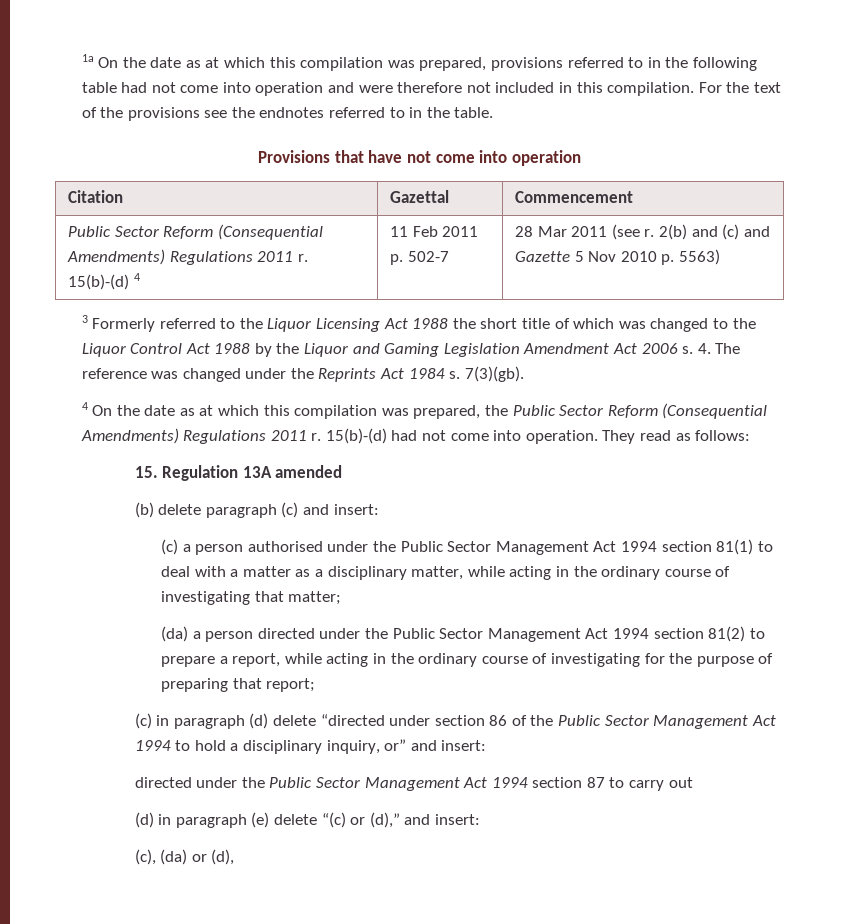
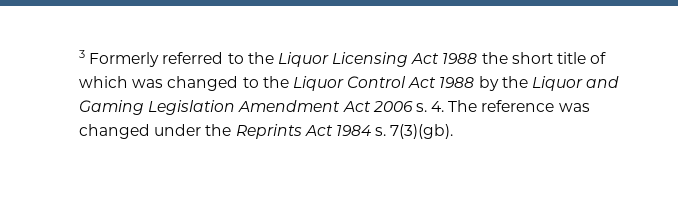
[81,54,757,71] [81,82,781,96] [81,107,494,121] [258,150,581,166] [68,190,124,203] [390,190,450,203] [515,191,634,203] [68,224,323,240] [67,249,308,265] [68,273,140,290] [390,226,479,237] [390,251,449,265] [515,224,770,240] [515,249,721,265] 1a On the date as at which this compilation was prepared, provisions referred to in the following table had not come into operation and were therefore not included in this compilation. For the text of the provisions see the endnotes referred to in the table. // Provisions that have not come into operation // Citation | Gazettal | Commencement // Public Sector Reform (Consequential Amendments) Regulations 2011 r. 15(b)-(d) 4 | 11 Feb 2011 p. 502-7 | 28 Mar 2011 (see r. 2(b) and (c) and Gazette 5 Nov 2010 p. 5563) // -> (78, 54) none
[81,402,768,419] [80,428,751,444] [134,465,343,481] [134,502,379,518] [161,539,773,555] [161,566,731,580] [161,591,342,605] [161,626,765,642] [161,653,774,667] [161,678,316,692] [134,713,776,729] [134,739,487,754] [134,777,693,791] [134,812,480,828] [134,849,235,865] // 4 On the date as at which this compilation was prepared, the Public Sector Reform (Consequential Amendments) Regulations 2011 r. 15(b)-(d) had not come into operation. They read as follows: // 15. Regulation 13A amended // (b) delete paragraph (c) and insert: // (c) a person authorised under the Public Sector Management Act 1994 section 81(1) to deal with a matter as a disciplinary matter, while acting in the ordinary course of investigating that matter; // (da) a person directed under the Public Sector Management Act 1994 section 81(2) to prepare a report, while acting in the ordinary course of investigating for the purpose of preparing that report; // (c) in paragraph (d) delete “directed under section 86 of the Public Sector Management Act 1994 to hold a disciplinary inquiry, or” and insert: // directed under the Public Sector Management Act 1994 section 87 to carry out // (d) in paragraph (e) delete “(c) or (d),” and insert: // (c), (da) or (d), -> (454, 131) none

